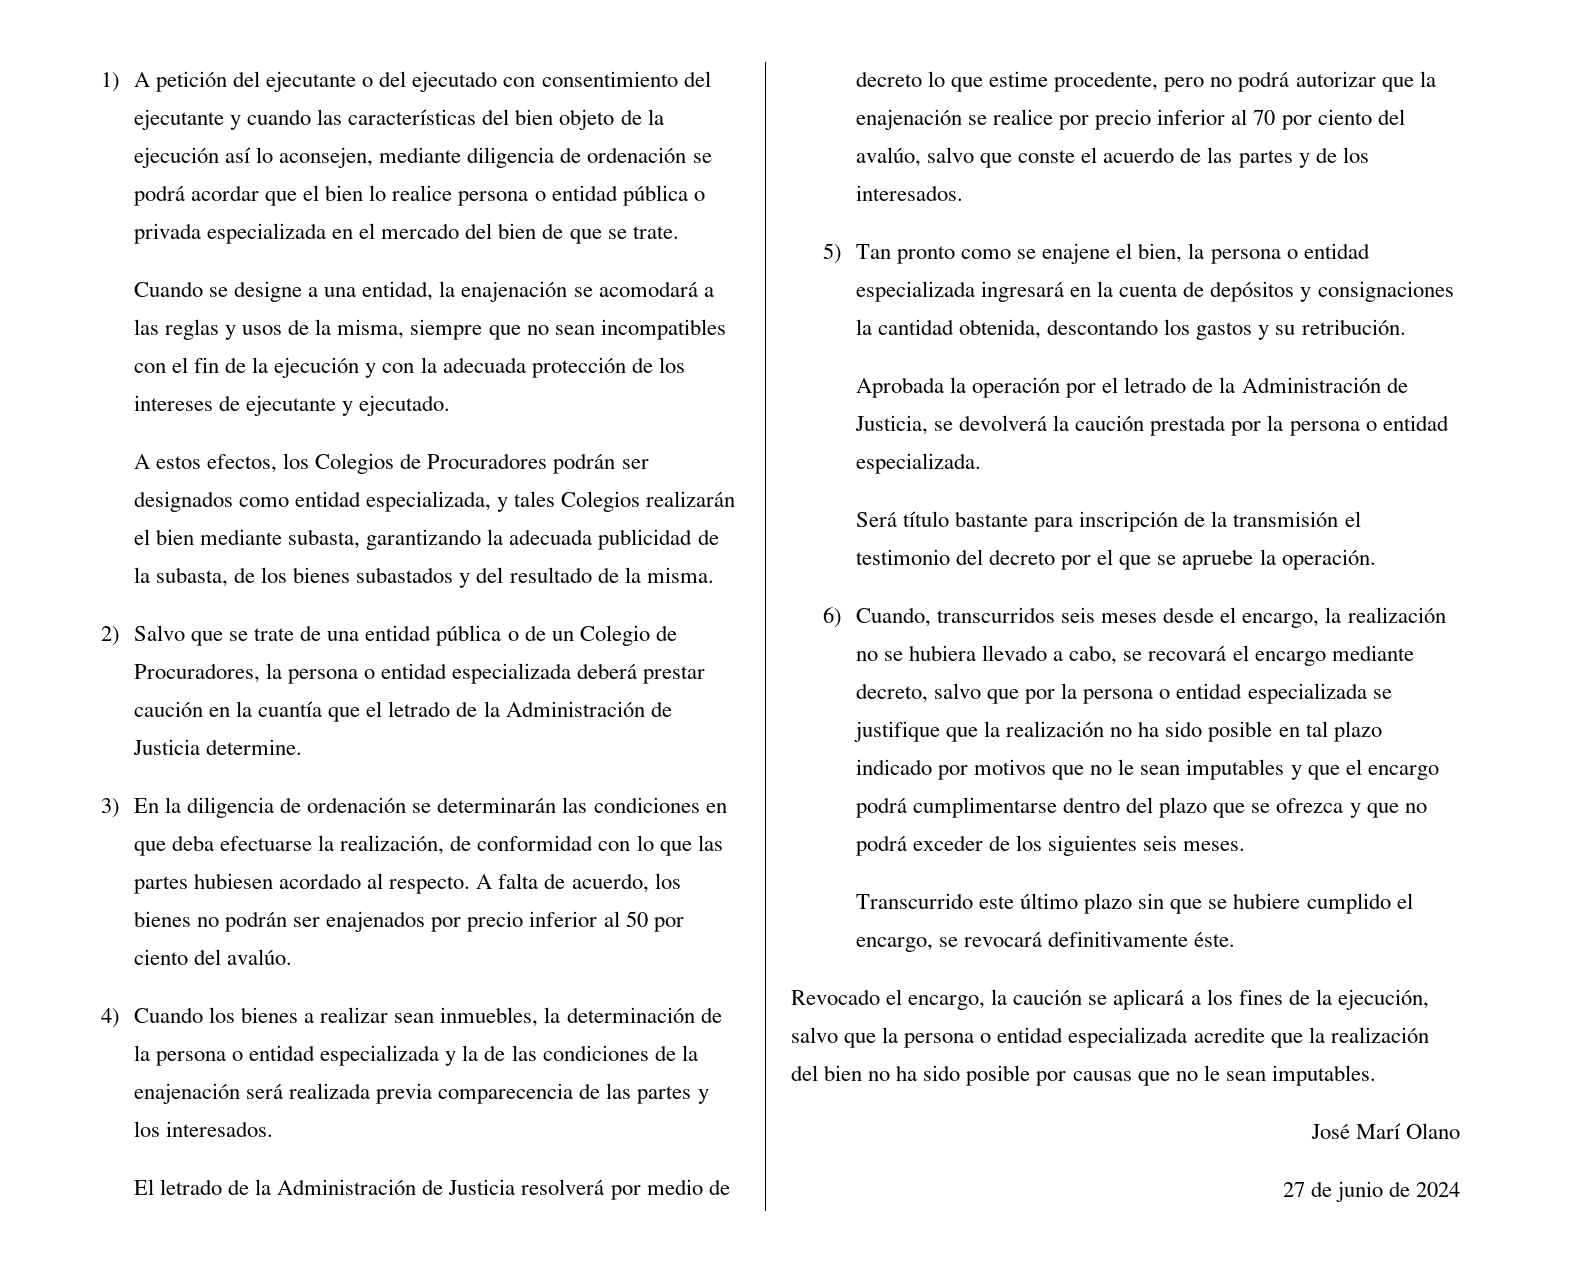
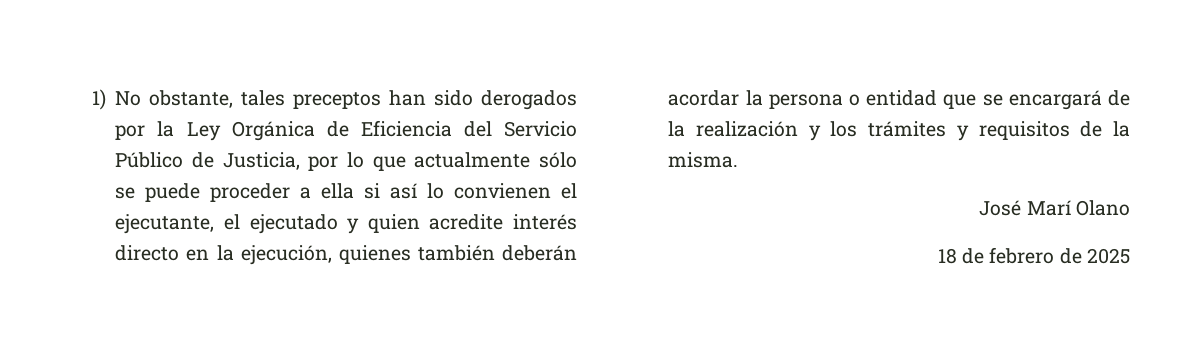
[133,71,711,92] [133,109,664,130] [133,147,712,168] [133,185,705,206] [133,223,679,244] [133,281,714,302] [133,319,726,340] [133,357,685,378] [133,395,451,416] [133,453,649,474] [133,491,736,512] [133,529,719,550] [133,567,714,588] [101,625,677,646] [133,663,706,684] [133,701,672,722] [132,739,303,755] [101,797,727,818] [133,835,723,856] [133,873,681,894] [133,911,684,932] [133,949,293,965] [101,1007,722,1028] [133,1045,698,1066] [133,1083,709,1104] [133,1121,274,1137] [133,1179,730,1200] [855,71,1436,92] [855,109,1405,130] [855,147,1369,168] [855,185,963,201] [823,243,1370,264] [855,281,1454,302] [855,319,1406,340] [855,377,1408,398] [854,415,1449,436] [855,453,981,474] [855,511,1361,532] [855,549,1376,570] [823,607,1446,628] [855,645,1414,666] [855,683,1392,704] [853,721,1382,742] [855,759,1439,780] [855,797,1427,818] [855,835,1246,856] [855,893,1413,914] [855,931,1236,952] [791,989,1429,1010] [791,1027,1429,1048] [791,1065,1376,1086] [1310,1123,1460,1139] [1282,1181,1461,1202] A petición del ejecutante o del ejecutado con consentimiento del ejecutante y cuando las características del bien objeto de la ejecución así lo aconsejen, mediante diligencia de ordenación se podrá acordar que el bien lo realice persona o entidad pública o privada especializada en el mercado del bien de que se trate. // Cuando se designe a una entidad, la enajenación se acomodará a las reglas y usos de la misma, siempre que no sean incompatibles con el fin de la ejecución y con la adecuada protección de los intereses de ejecutante y ejecutado. // A estos efectos, los Colegios de Procuradores podrán ser designados como entidad especializada, y tales Colegios realizarán el bien mediante subasta, garantizando la adecuada publicidad de la subasta, de los bienes subastados y del resultado de la misma. // 2) Salvo que se trate de una entidad pública o de un Colegio de Procuradores, la persona o entidad especializada deberá prestar caución en la cuantía que el letrado de la Administración de Justicia determine. // 3) En la diligencia de ordenación se determinarán las condiciones en que deba efectuarse la realización, de conformidad con lo que las partes hubiesen acordado al respecto. A falta de acuerdo, los bienes no podrán ser enajenados por precio inferior al 50 por ciento del avalúo. // 4) Cuando los bienes a realizar sean inmuebles, la determinación de la persona o entidad especializada y la de las condiciones de la enajenación será realizada previa comparecencia de las partes y los interesados. // El letrado de la Administración de Justicia resolverá por medio de decreto lo que estime procedente, pero no podrá autorizar que la enajenación se realice por precio inferior al 70 por ciento del avalúo, salvo que conste el acuerdo de las partes y de los interesados. // 5) Tan pronto como se enajene el bien, la persona o entidad especializada ingresará en la cuenta de depósitos y consignaciones la cantidad obtenida, descontando los gastos y su retribución. // Aprobada la operación por el letrado de la Administración de Justicia, se devolverá la caución prestada por la persona o entidad especializada. // Será título bastante para inscripción de la transmisión el testimonio del decreto por el que se apruebe la operación. // 6) Cuando, transcurridos seis meses desde el encargo, la realización no se hubiera llevado a cabo, se recovará el encargo mediante decreto, salvo que por la persona o entidad especializada se justifique que la realización no ha sido posible en tal plazo indicado por motivos que no le sean imputables y que el encargo podrá cumplimentarse dentro del plazo que se ofrezca y que no podrá exceder de los siguientes seis meses. // Transcurrido este último plazo sin que se hubiere cumplido el encargo, se revocará definitivamente éste. // Revocado el encargo, la caución se aplicará a los fines de la ejecución, salvo que la persona o entidad especializada acredite que la realización del bien no ha sido posible por causas que no le sean imputables. // José Marí Olano // 27 de junio de 2024 -> [115,90,577,110] [115,120,577,141] [115,152,577,171] [115,183,578,202] [115,214,577,234] [115,245,577,265] [668,90,1130,110] [668,121,1130,141] [668,152,739,168] [979,200,1130,216] [937,247,1130,264] No obstante, tales preceptos han sido derogados por la Ley Orgánica de Eficiencia del Servicio Público de Justicia, por lo que actualmente sólo se puede proceder a ella si así lo convienen el ejecutante, el ejecutado y quien acredite interés directo en la ejecución, quienes también deberán acordar la persona o entidad que se encargará de la realización y los trámites y requisitos de la misma. // José Marí Olano // 18 de febrero de 2025

